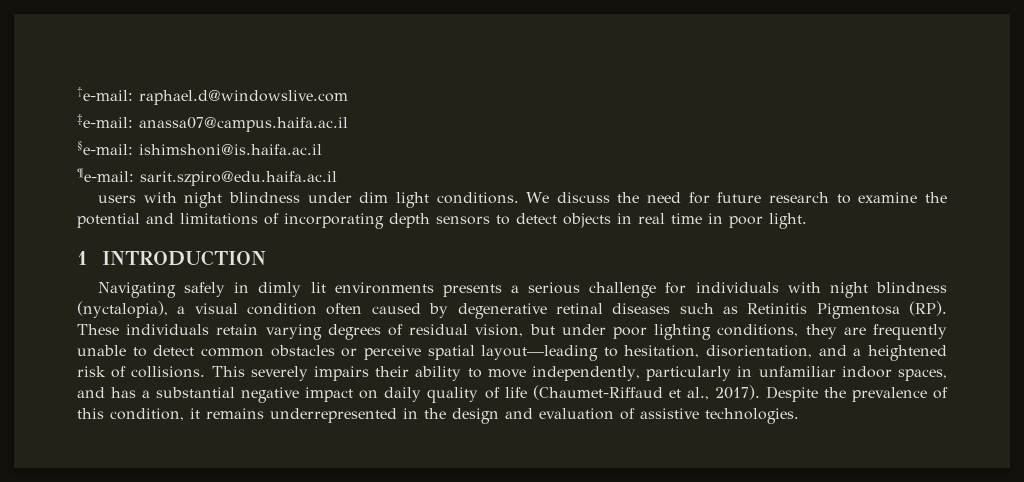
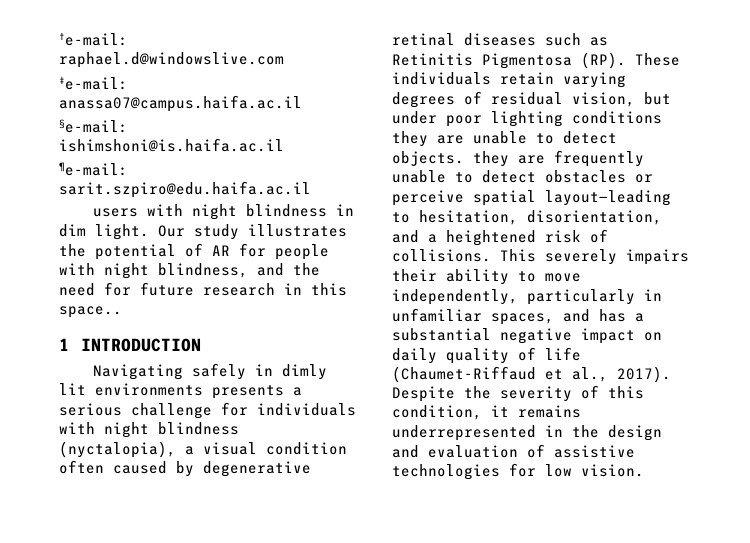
[307,192,610,208] under dim light conditions. We discuss -> [335,204,354,216] [59,224,347,240] [59,243,329,260] [59,263,284,279] in dim light. Our study illustrates the potential of AR for people with night blindness, and
[836,192,947,204] [77,213,807,229] to examine the potential and limitations of incorporating depth sensors to detect objects in real time in poor light. -> [284,283,347,296] [59,306,122,318] in this space..
[717,324,799,337] conditions, -> [572,111,662,124] [392,131,617,147] [392,151,464,166] conditions they are unable to detect objects.
[200,348,264,357] common -> (536, 176) none
[841,366,892,378] indoor -> (482, 315) none
[851,387,927,402] prevalence -> [500,386,572,402] severity
[705,408,799,424] technologies. -> [392,463,644,480] technologies for low vision.

